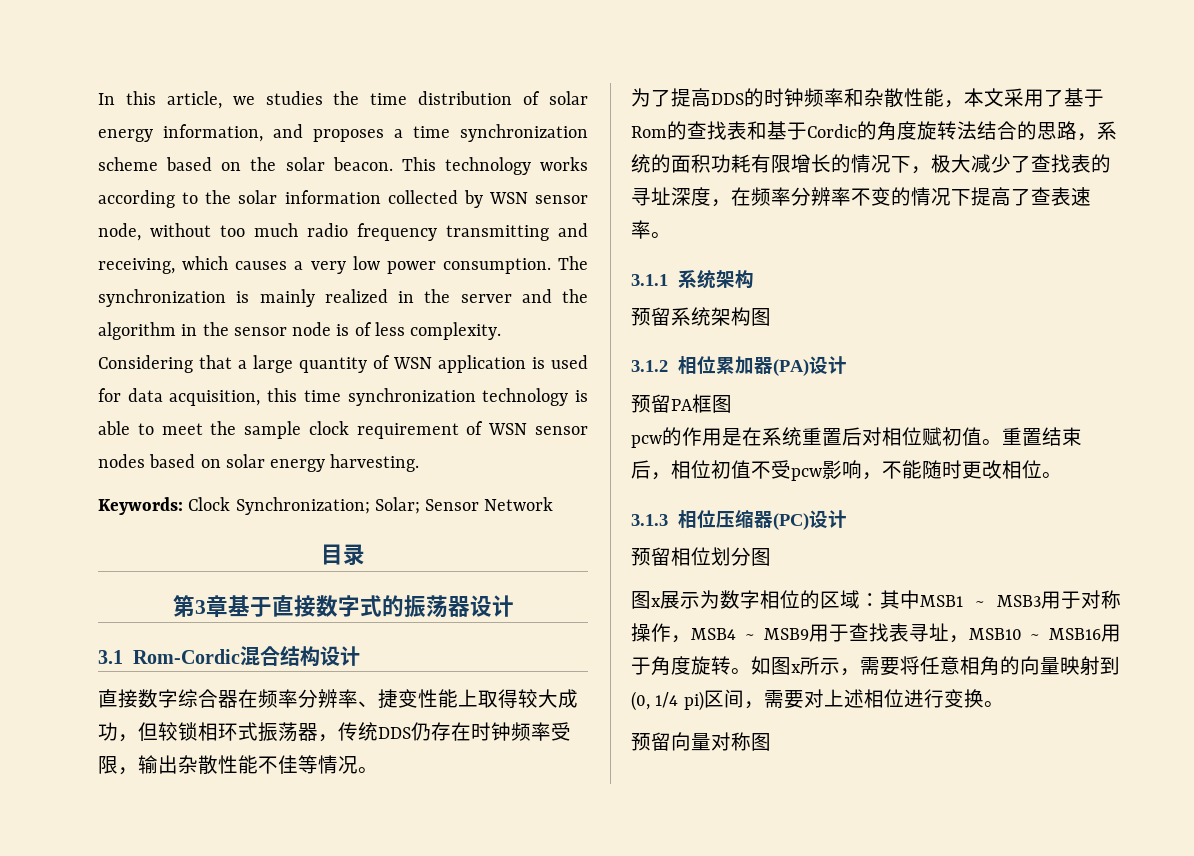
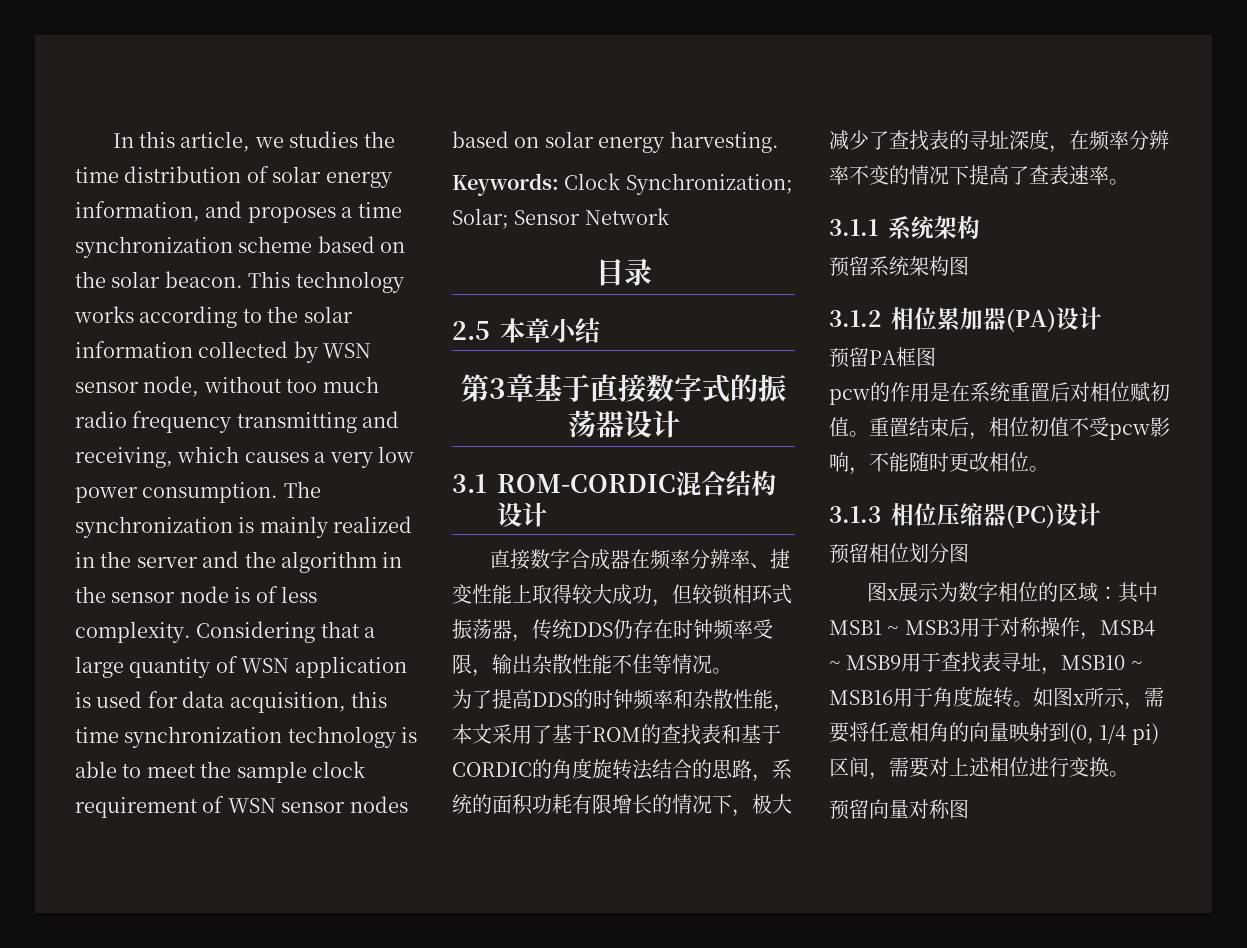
(365, 555) none -> [452,318,600,343] // 2.5本章小结
[132,649,240,664] Rom-Cordic -> [497,474,676,493] ROM-CORDIC
[178,689,218,708] 综合 -> [569,549,610,570] 合成
[631,126,667,138] Rom -> [592,727,641,742] ROM
[807,124,857,138] Cordic -> [452,762,532,777] CORDIC

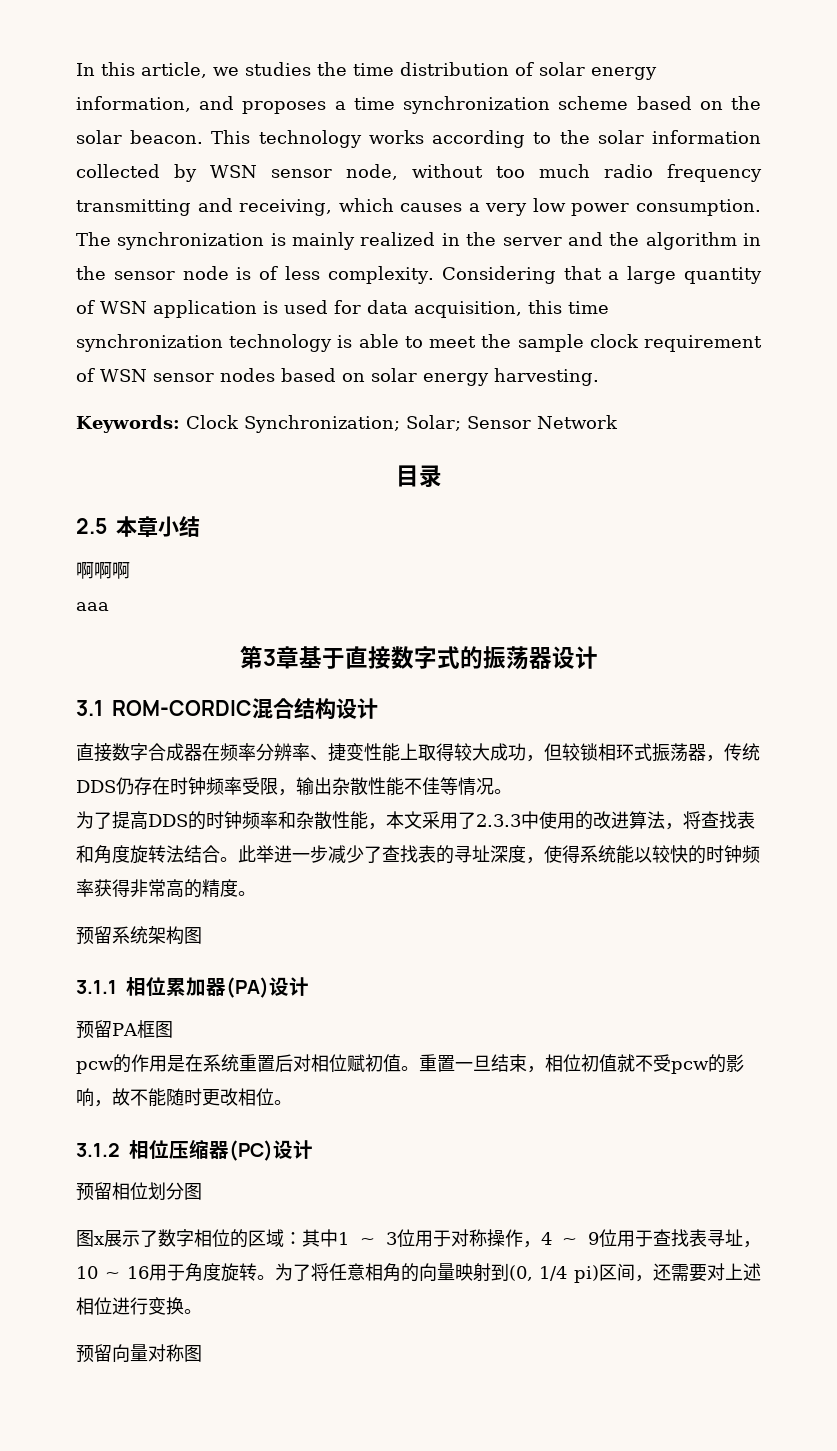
(600, 330) none -> [76,561,130,579] [76,602,109,611] // 啊啊啊 // aaa
[552,724,781,745] [452,758,792,782] [452,794,792,817] 基于ROM的查找表和基于CORDIC的角度旋转法结合的思路，系统的面积功耗有限增长的情况下，极大 -> [476,811,755,830] [76,845,328,864] 2.3.3中使用的改进算法，将查找表和角度旋转法结合。此举进一步
[1069,130,1169,151] [829,165,1129,185] [829,216,980,240] 在频率分辨率不变的情况下提高了查表速率。 // 3.1.1系统架构 -> [544,845,760,864] [76,879,256,898] 使得系统能以较快的时钟频率获得非常高的精度。
[829,310,881,327] 3.1.2 -> [76,980,117,994] 3.1.1
[909,417,969,437] 结束后 -> [455,1054,527,1072] 一旦结束
(1069, 427) none -> [617,1054,635,1072] 就
[1150,417,1170,437] [829,452,869,475] 影响， -> [708,1054,744,1073] [76,1088,130,1107] 的影响，故
[829,506,881,523] 3.1.3 -> [76,1143,120,1157] 3.1.2
[937,582,958,602] 为 -> [140,1230,158,1247] 了
[829,617,1155,640] [829,655,902,670] MSB1 ~ MSB3用于对称操作，MSB4 ~ MSB9 -> [338,1229,617,1248] 1 ~ 3位用于对称操作，4 ~ 9位
[1061,655,1143,670] [829,690,893,705] MSB10 ~ MSB16 -> [76,1266,149,1279] 10 ~ 16
[1033,687,1164,710] [829,722,849,743] 如图x所示，需要 -> [274,1263,311,1281] 为了
(889, 776) none -> [653,1263,671,1281] 还

